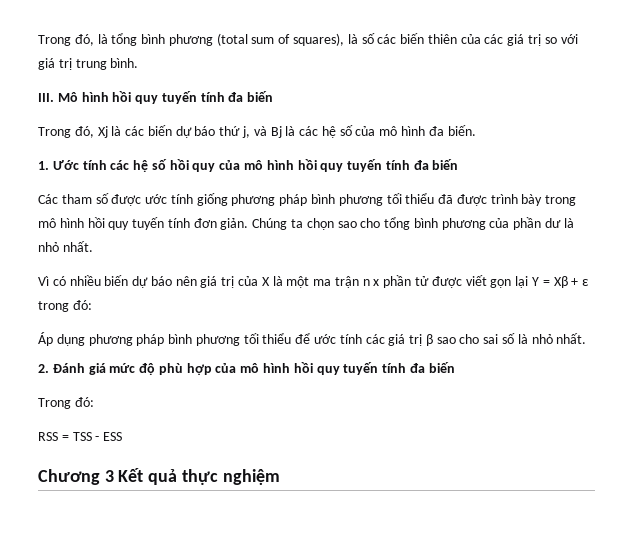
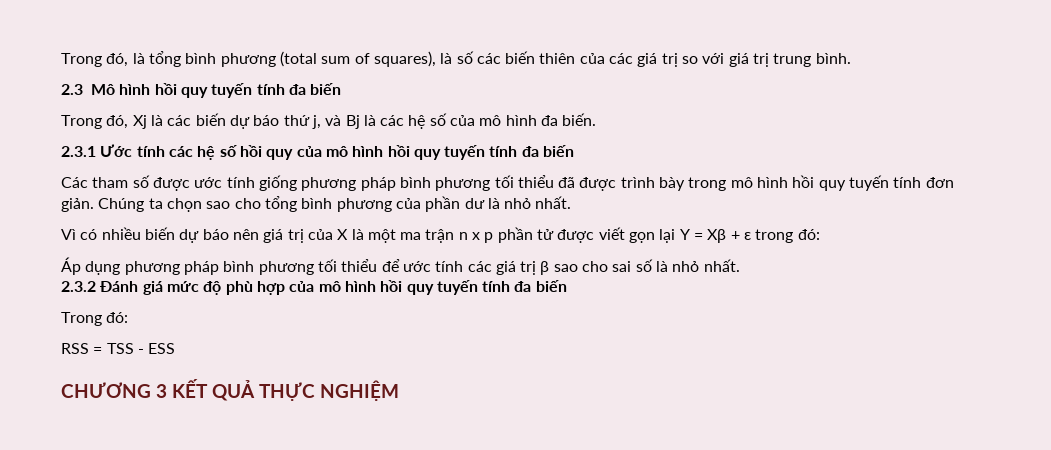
[38,93,54,102] III. -> [61,84,83,95] 2.3
[38,161,49,170] 1. -> [61,146,96,157] 2.3.1
(380, 282) none -> [484,232,494,243] p
[38,364,49,373] 2. -> [61,281,96,292] 2.3.2
[38,468,280,485] Chương 3 Kết quả thực nghiệm -> [61,379,399,401] CHƯƠNG 3 KẾT QUẢ THỰC NGHIỆM

